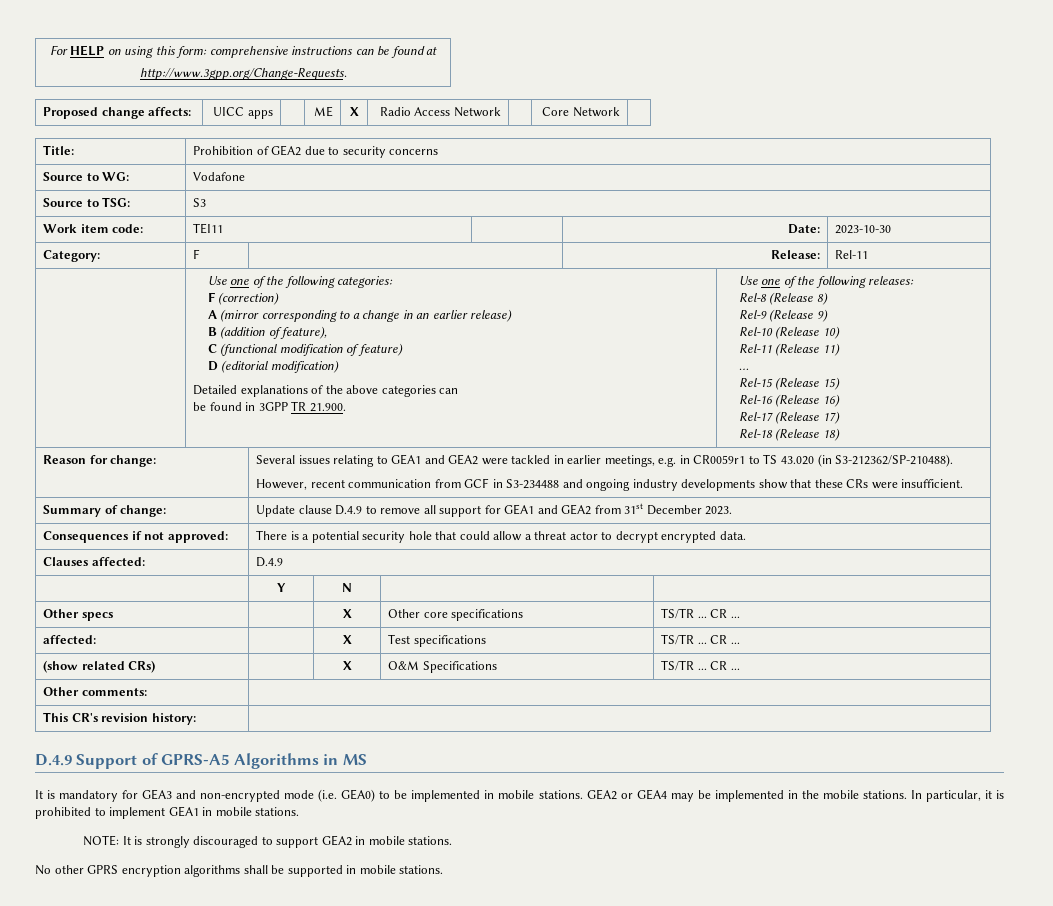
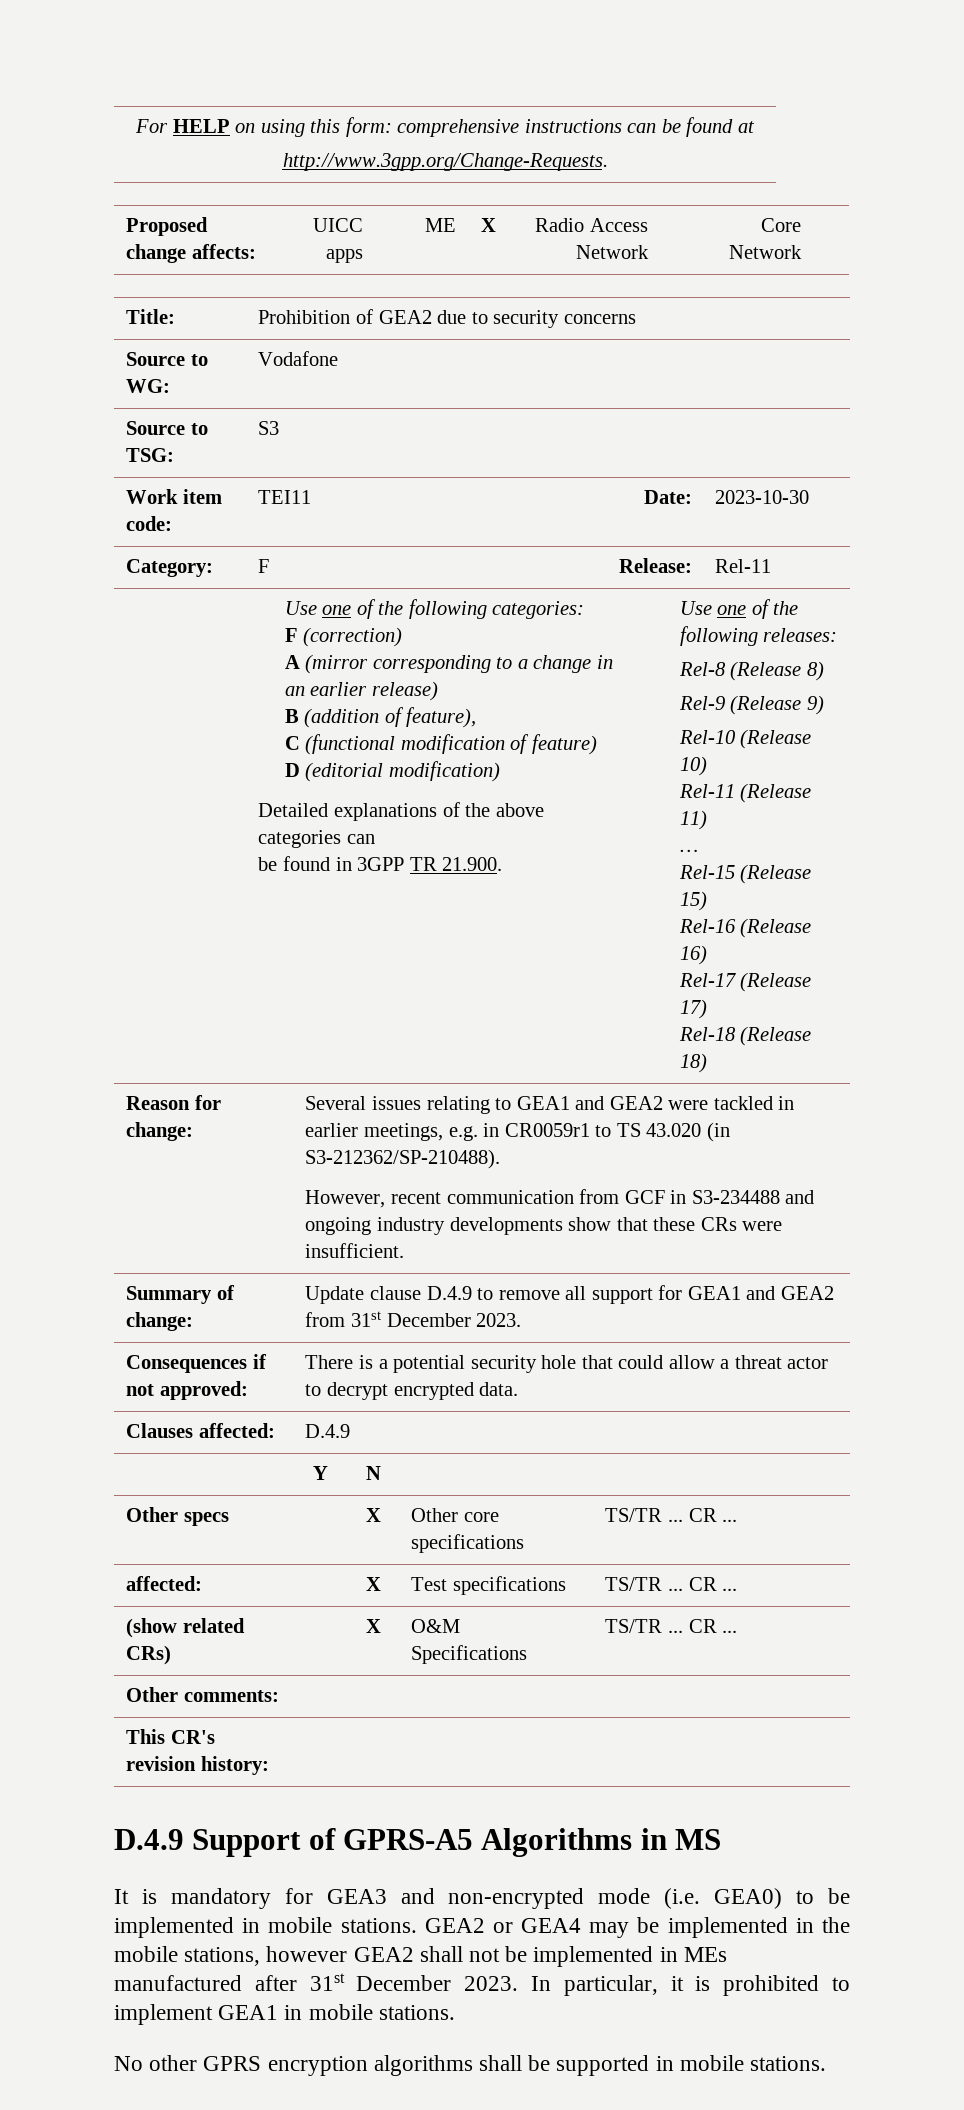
[862,790,907,799] stations. -> [184,1946,727,1967] [114,1973,519,1991] stations, however GEA2 shall not be implemented in MEs manufactured after 31st December 2023.
[83,835,453,848] // NOTE: It is strongly discouraged to support GEA2 in mobile stations. -> (455, 2012) none

